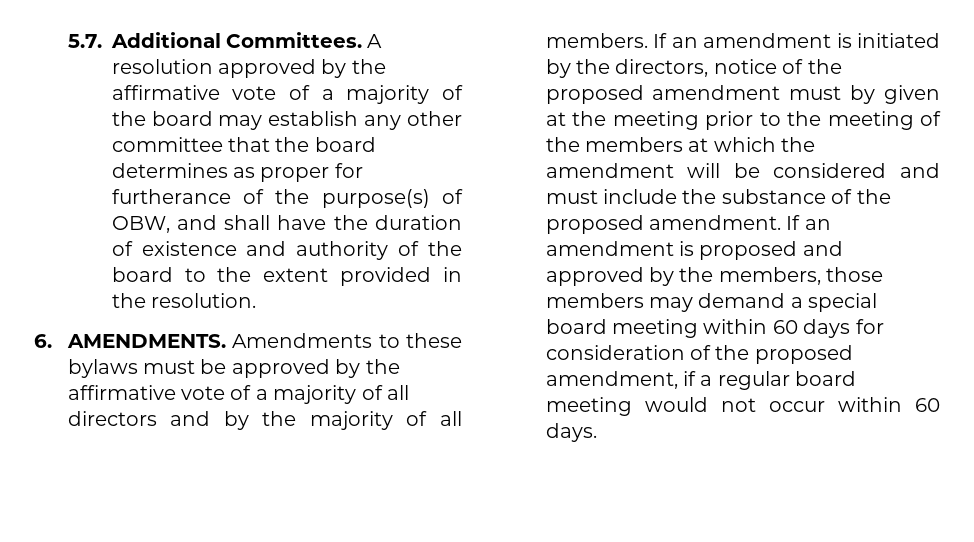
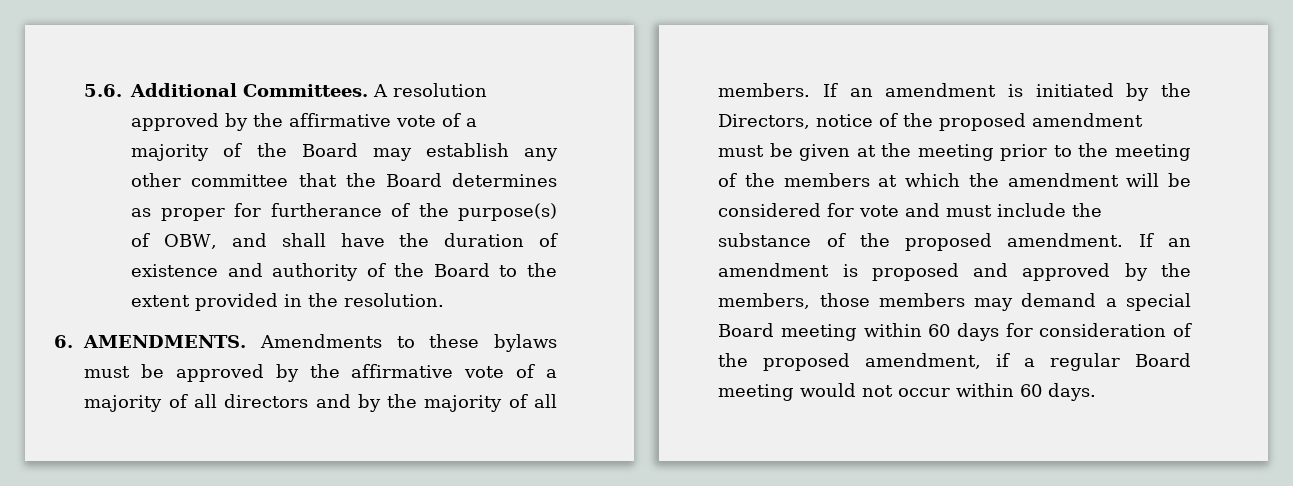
[67,34,102,48] 5.7. -> [84,84,123,97] 5.6.
[151,111,213,126] board -> [301,143,358,157] Board
[314,137,376,152] board -> [385,173,442,187] Board
[111,267,173,282] board -> [433,263,490,277] Board
[615,59,709,77] directors, -> [718,114,811,129] Directors,
[850,85,876,104] by -> [769,143,793,157] be
(887, 170) none -> [827,203,900,217] for vote
[545,319,607,334] board -> [718,323,775,337] Board
[795,371,857,386] board -> [1135,353,1191,367] Board

